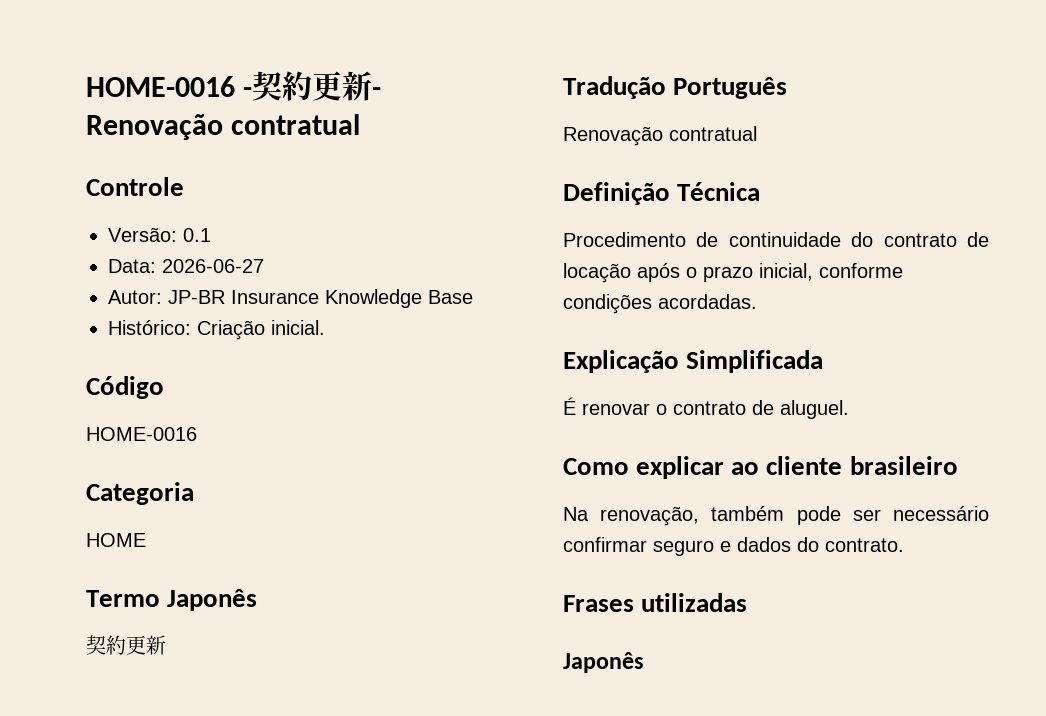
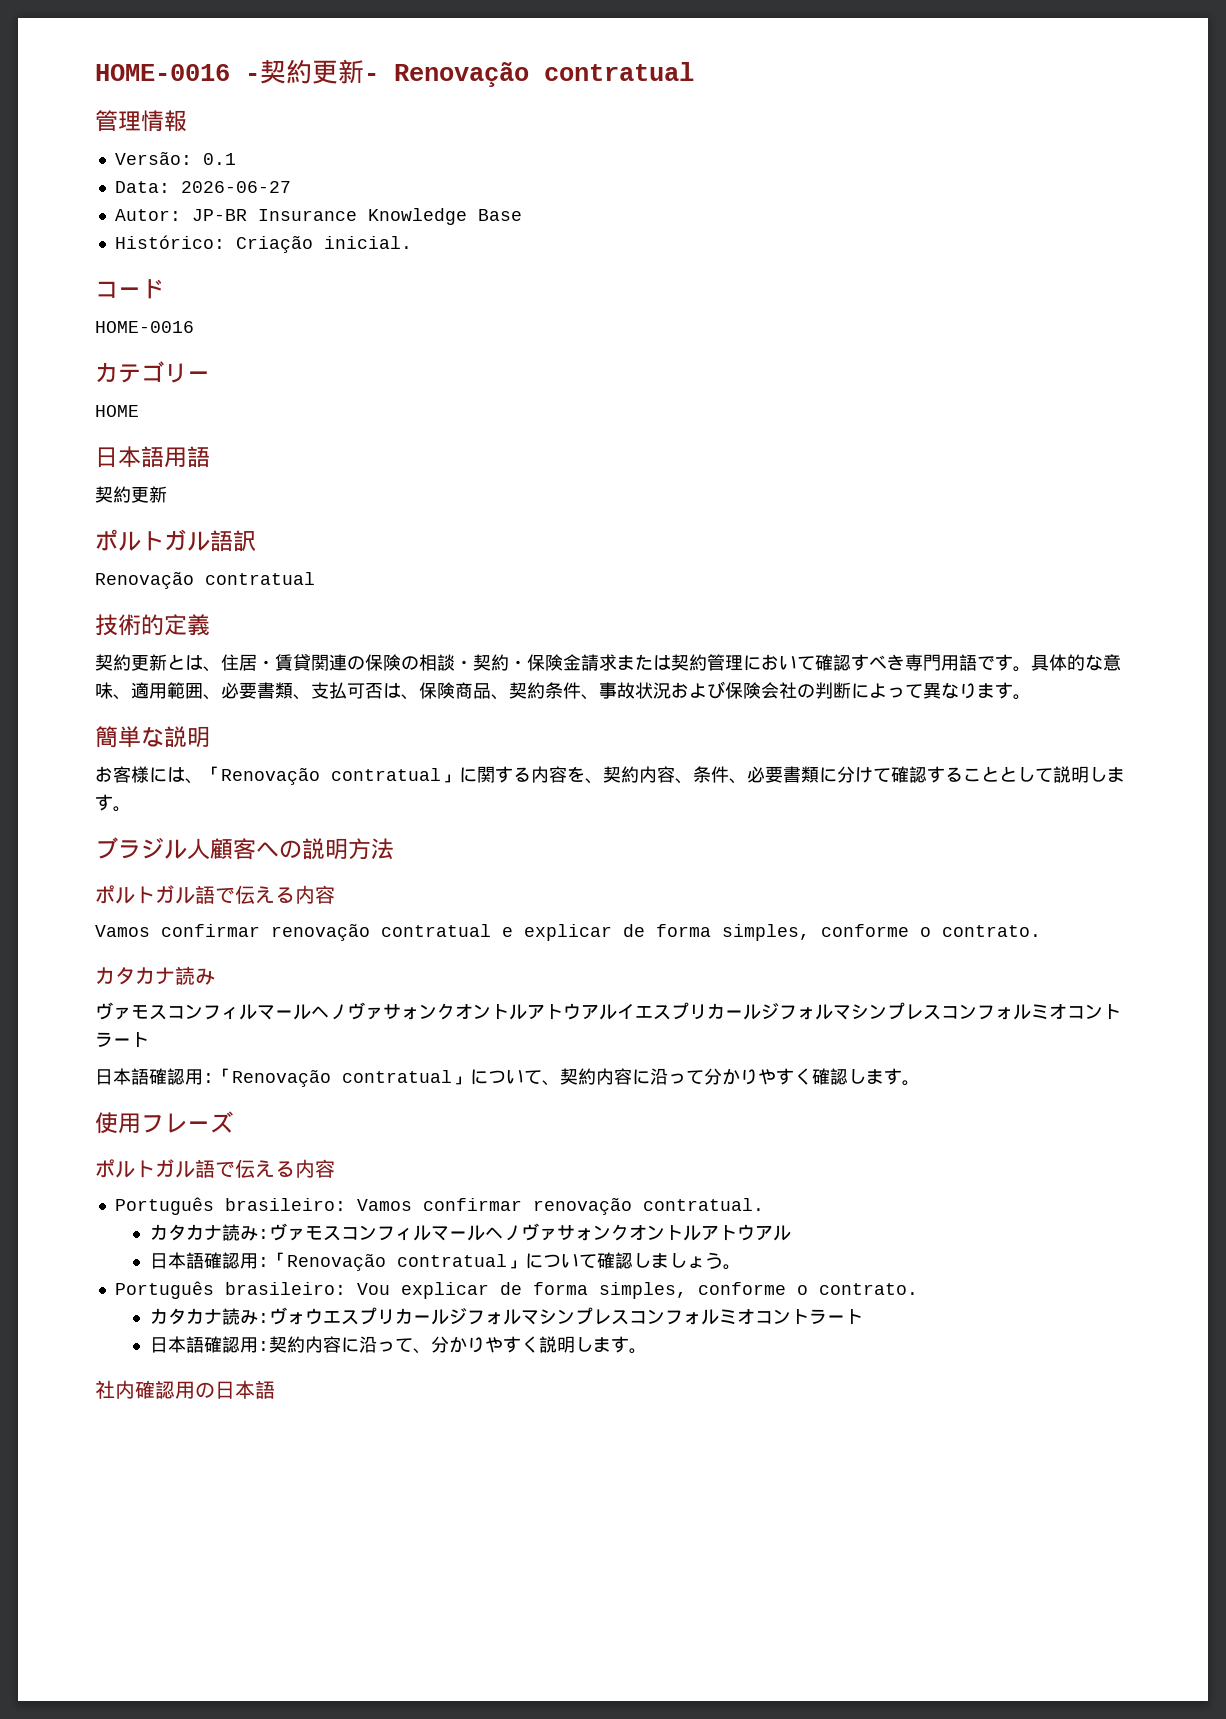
[86,177,184,196] Controle -> [95,110,187,132] 管理情報
[86,376,164,399] Código -> [95,279,164,299] コード
[86,482,194,505] Categoria -> [95,361,210,383] カテゴリー
[86,589,258,611] Termo Japonês -> [95,446,210,468] 日本語用語
[563,76,788,99] [563,126,757,146] [563,182,761,205] [563,232,989,247] [563,263,903,283] [563,294,757,314] [563,350,824,373] [563,397,849,419] [563,456,958,479] [563,506,989,526] [563,537,904,556] [563,593,748,612] [563,652,644,673] Tradução Português // Renovação contratual // Definição Técnica // Procedimento de continuidade do contrato de locação após o prazo inicial, conforme condições acordadas. // Explicação Simplificada // É renovar o contrato de aluguel. // Como explicar ao cliente brasileiro // Na renovação, também pode ser necessário confirmar seguro e dados do contrato. // Frases utilizadas // Japonês -> [95,529,256,552] [95,571,315,589] [95,614,210,636] [95,654,1121,672] [95,681,1031,700] [95,726,210,748] [95,766,1125,785] [95,794,131,812] [95,837,394,860] [95,885,335,904] [95,923,1041,941] [95,966,215,985] [95,1002,1121,1020] [95,1032,149,1048] [95,1068,920,1087] [95,1111,233,1134] [95,1159,335,1178] [114,1197,764,1215] [149,1223,791,1241] [149,1252,741,1271] [114,1281,918,1299] [149,1307,863,1325] [149,1336,647,1354] [95,1380,275,1399] ポルトガル語訳 // Renovação contratual // 技術的定義 // 契約更新とは、住居・賃貸関連の保険の相談・契約・保険金請求または契約管理において確認すべき専門用語です。具体的な意味、適用範囲、必要書類、支払可否は、保険商品、契約条件、事故状況および保険会社の判断によって異なります。 // 簡単な説明 // お客様には、「Renovação contratual」に関する内容を、契約内容、条件、必要書類に分けて確認することとして説明します。 // ブラジル人顧客への説明方法 // ポルトガル語で伝える内容 // Vamos confirmar renovação contratual e explicar de forma simples, conforme o contrato. // カタカナ読み // ヴァモスコンフィルマールヘノヴァサォンクオントルアトウアルイエスプリカールジフォルマシンプレスコンフォルミオコントラート // 日本語確認用:「Renovação contratual」について、契約内容に沿って分かりやすく確認します。 // 使用フレーズ // ポルトガル語で伝える内容 // Português brasileiro: Vamos confirmar renovação contratual. // カタカナ読み:ヴァモスコンフィルマールヘノヴァサォンクオントルアトウアル // 日本語確認用:「Renovação contratual」について確認しましょう。 // Português brasileiro: Vou explicar de forma simples, conforme o contrato. // カタカナ読み:ヴォウエスプリカールジフォルマシンプレスコンフォルミオコントラート // 日本語確認用:契約内容に沿って、分かりやすく説明します。 // 社内確認用の日本語

